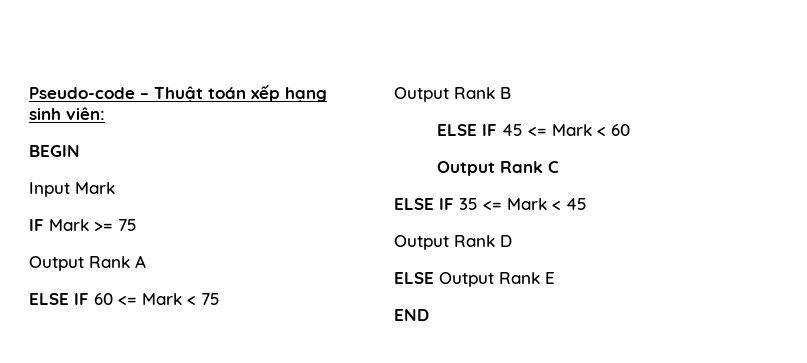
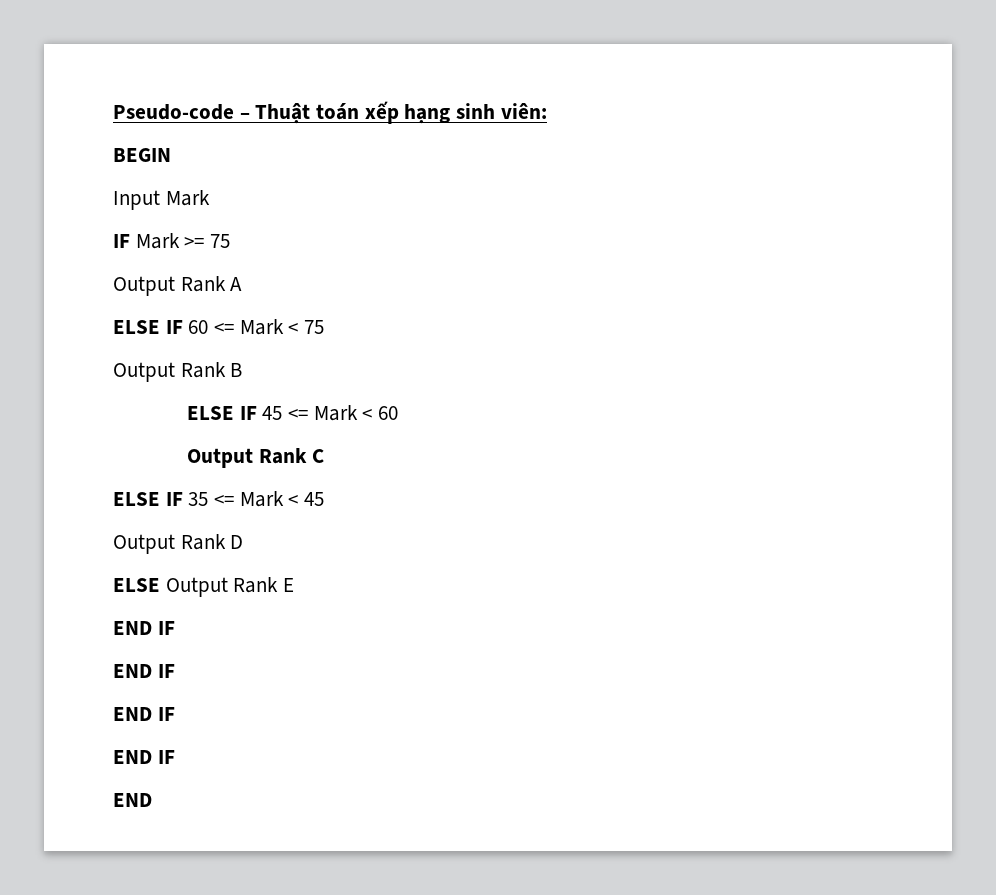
(555, 278) none -> [113,621,175,635] [113,664,175,678] [113,707,175,721] [113,750,175,764] // END IF // END IF // END IF // END IF

